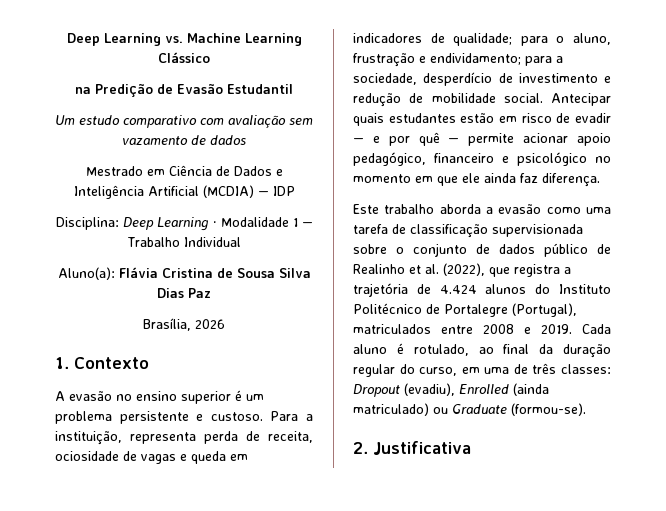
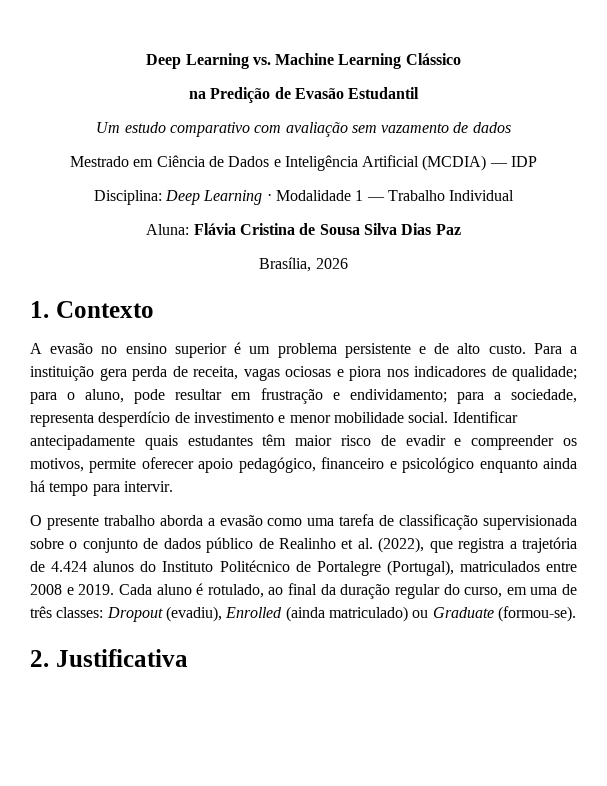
[57,267,115,280] Aluno(a): -> [146,224,190,235] Aluna:
[210,411,313,421] [55,431,313,445] [55,451,248,464] custoso. Para a instituição, representa perda de receita, ociosidade de vagas e queda em -> [434,343,577,354] [30,366,409,381] de alto custo. Para a instituição gera perda de receita, vagas ociosas e piora nos
(611, 39) none -> [134,389,252,404] pode resultar em
(417, 79) none -> [30,413,94,427] representa
[353,93,611,107] [353,113,611,126] [353,132,569,146] redução de mobilidade social. Antecipar quais estudantes estão em risco de evadir — e por quê — permite acionar -> [289,411,518,423] [30,434,577,450] [30,457,194,473] menor mobilidade social. Identificar antecipadamente quais estudantes têm maior risco de evadir e compreender os motivos, permite oferecer
[595,156,611,163] [353,173,600,187] [353,204,379,214] no momento em que ele ainda faz diferença. // Este -> [479,458,578,473] [30,480,173,496] [30,515,99,530] enquanto ainda há tempo para intervir. // O presente

